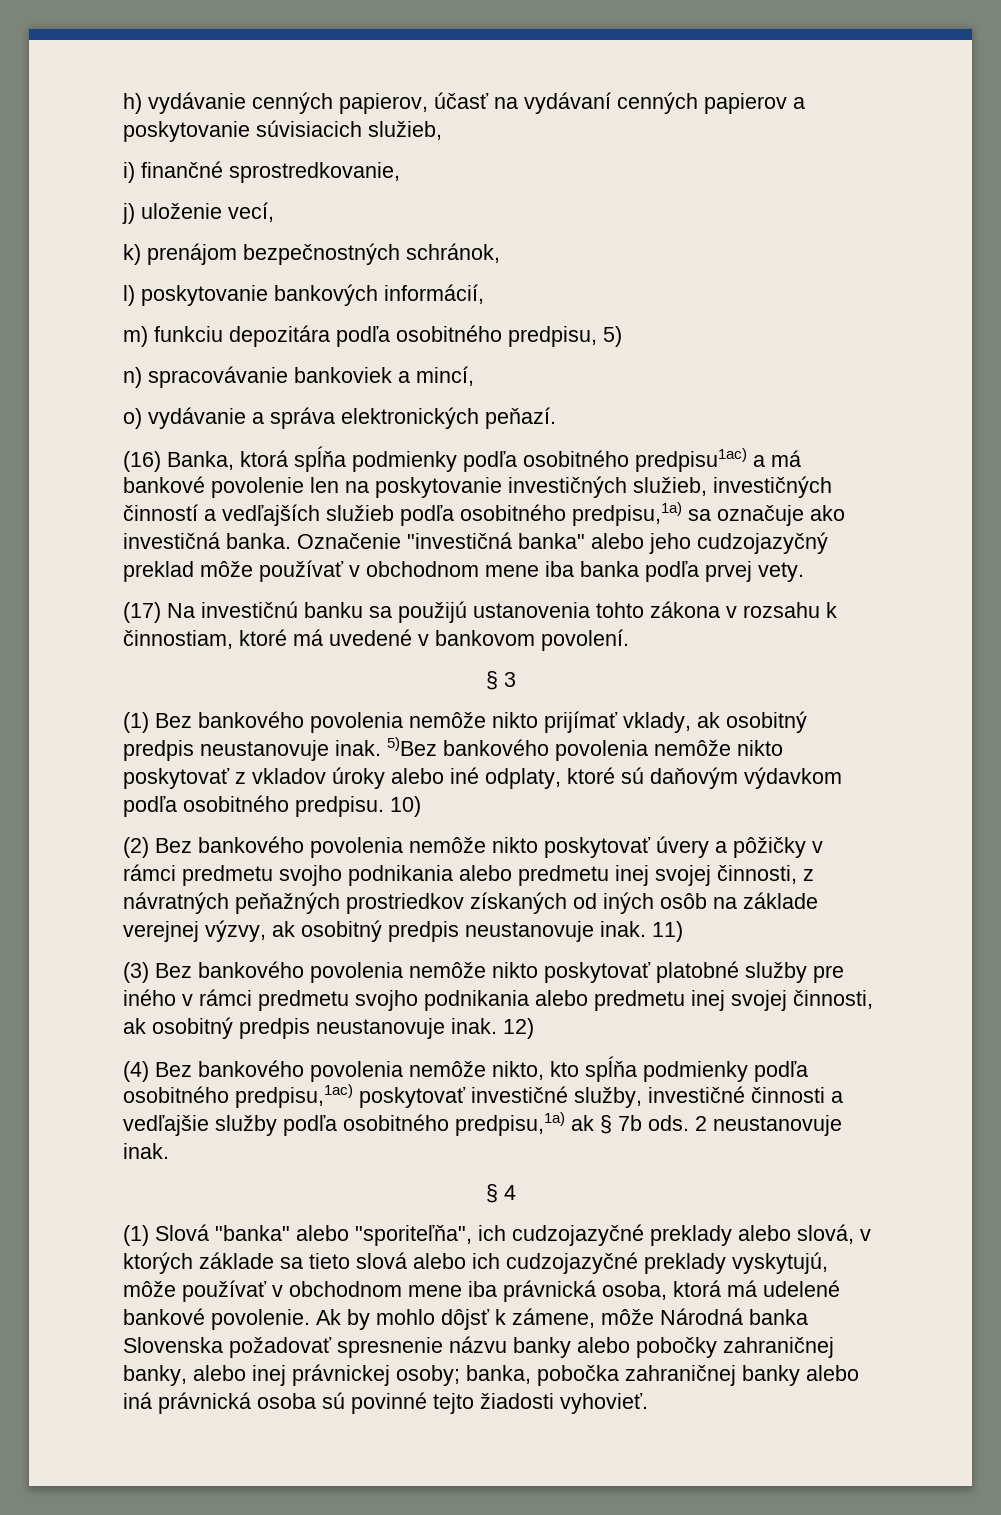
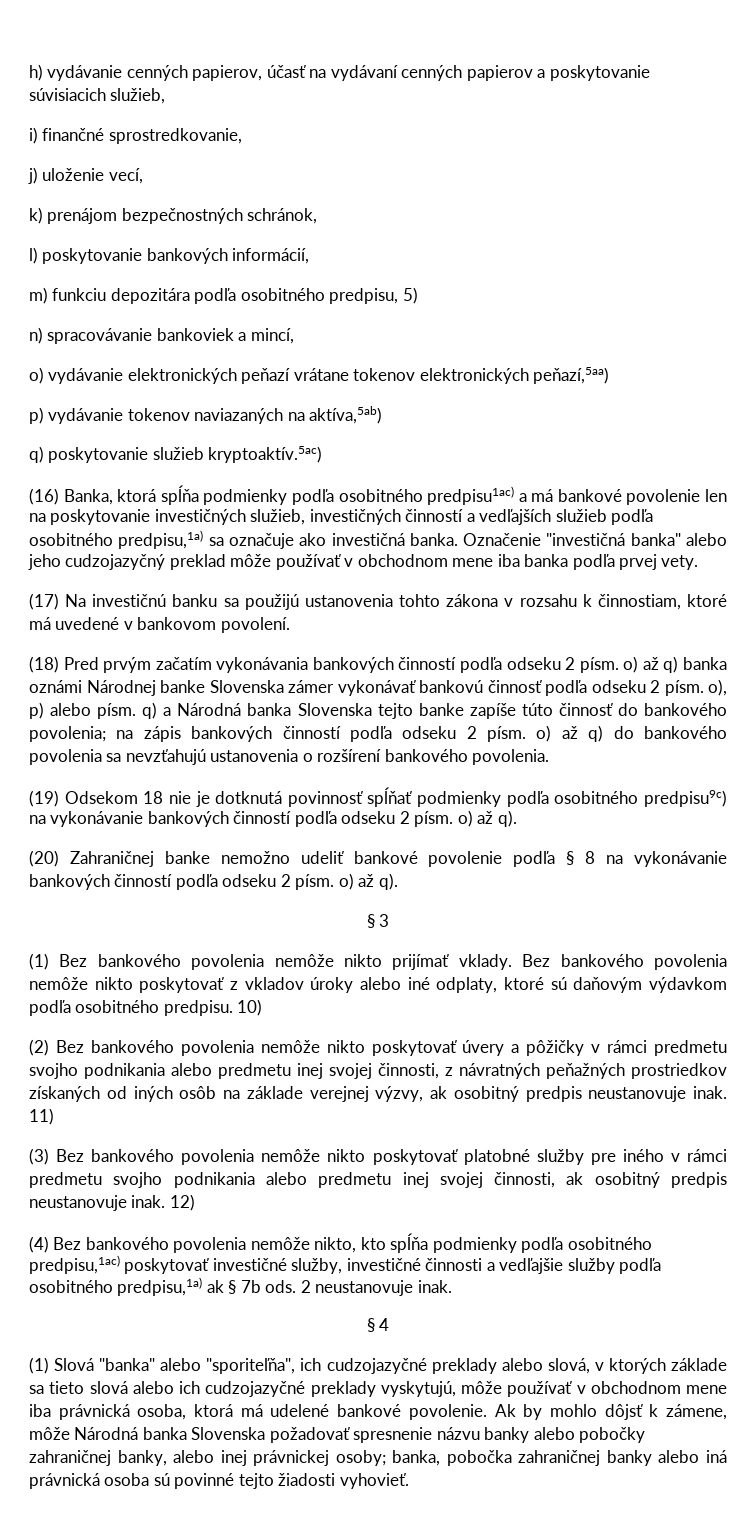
[252,407,556,429] a správa elektronických peňazí. -> [127,367,610,384] [29,406,383,424] [29,446,323,463] elektronických peňazí vrátane tokenov elektronických peňazí,5aa) // p) vydávanie tokenov naviazaných na aktíva,5ab) // q) poskytovanie služieb kryptoaktív.5ac)
(629, 640) none -> [29,656,727,673] [29,679,727,696] [29,702,727,719] [29,725,727,742] [29,749,550,765] [29,787,727,807] [29,810,517,827] [29,850,727,867] [29,873,398,890] // (18) Pred prvým začatím vykonávania bankových činností podľa odseku 2 písm. o) až q) banka oznámi Národnej banke Slovenska zámer vykonávať bankovú činnosť podľa odseku 2 písm. o), p) alebo písm. q) a Národná banka Slovenska tejto banke zapíše túto činnosť do bankového povolenia; na zápis bankových činností podľa odseku 2 písm. o) až q) do bankového povolenia sa nevzťahujú ustanovenia o rozšírení bankového povolenia. // (19) Odsekom 18 nie je dotknutá povinnosť spĺňať podmienky podľa osobitného predpisu9c) na vykonávanie bankových činností podľa odseku 2 písm. o) až q). // (20) Zahraničnej banke nemožno udeliť bankové povolenie podľa § 8 na vykonávanie bankových činností podľa odseku 2 písm. o) až q).
[623,711,807,733] [123,737,437,761] vklady, ak osobitný predpis neustanovuje inak. 5)Bez -> [458,954,551,970] vklady. Bez

